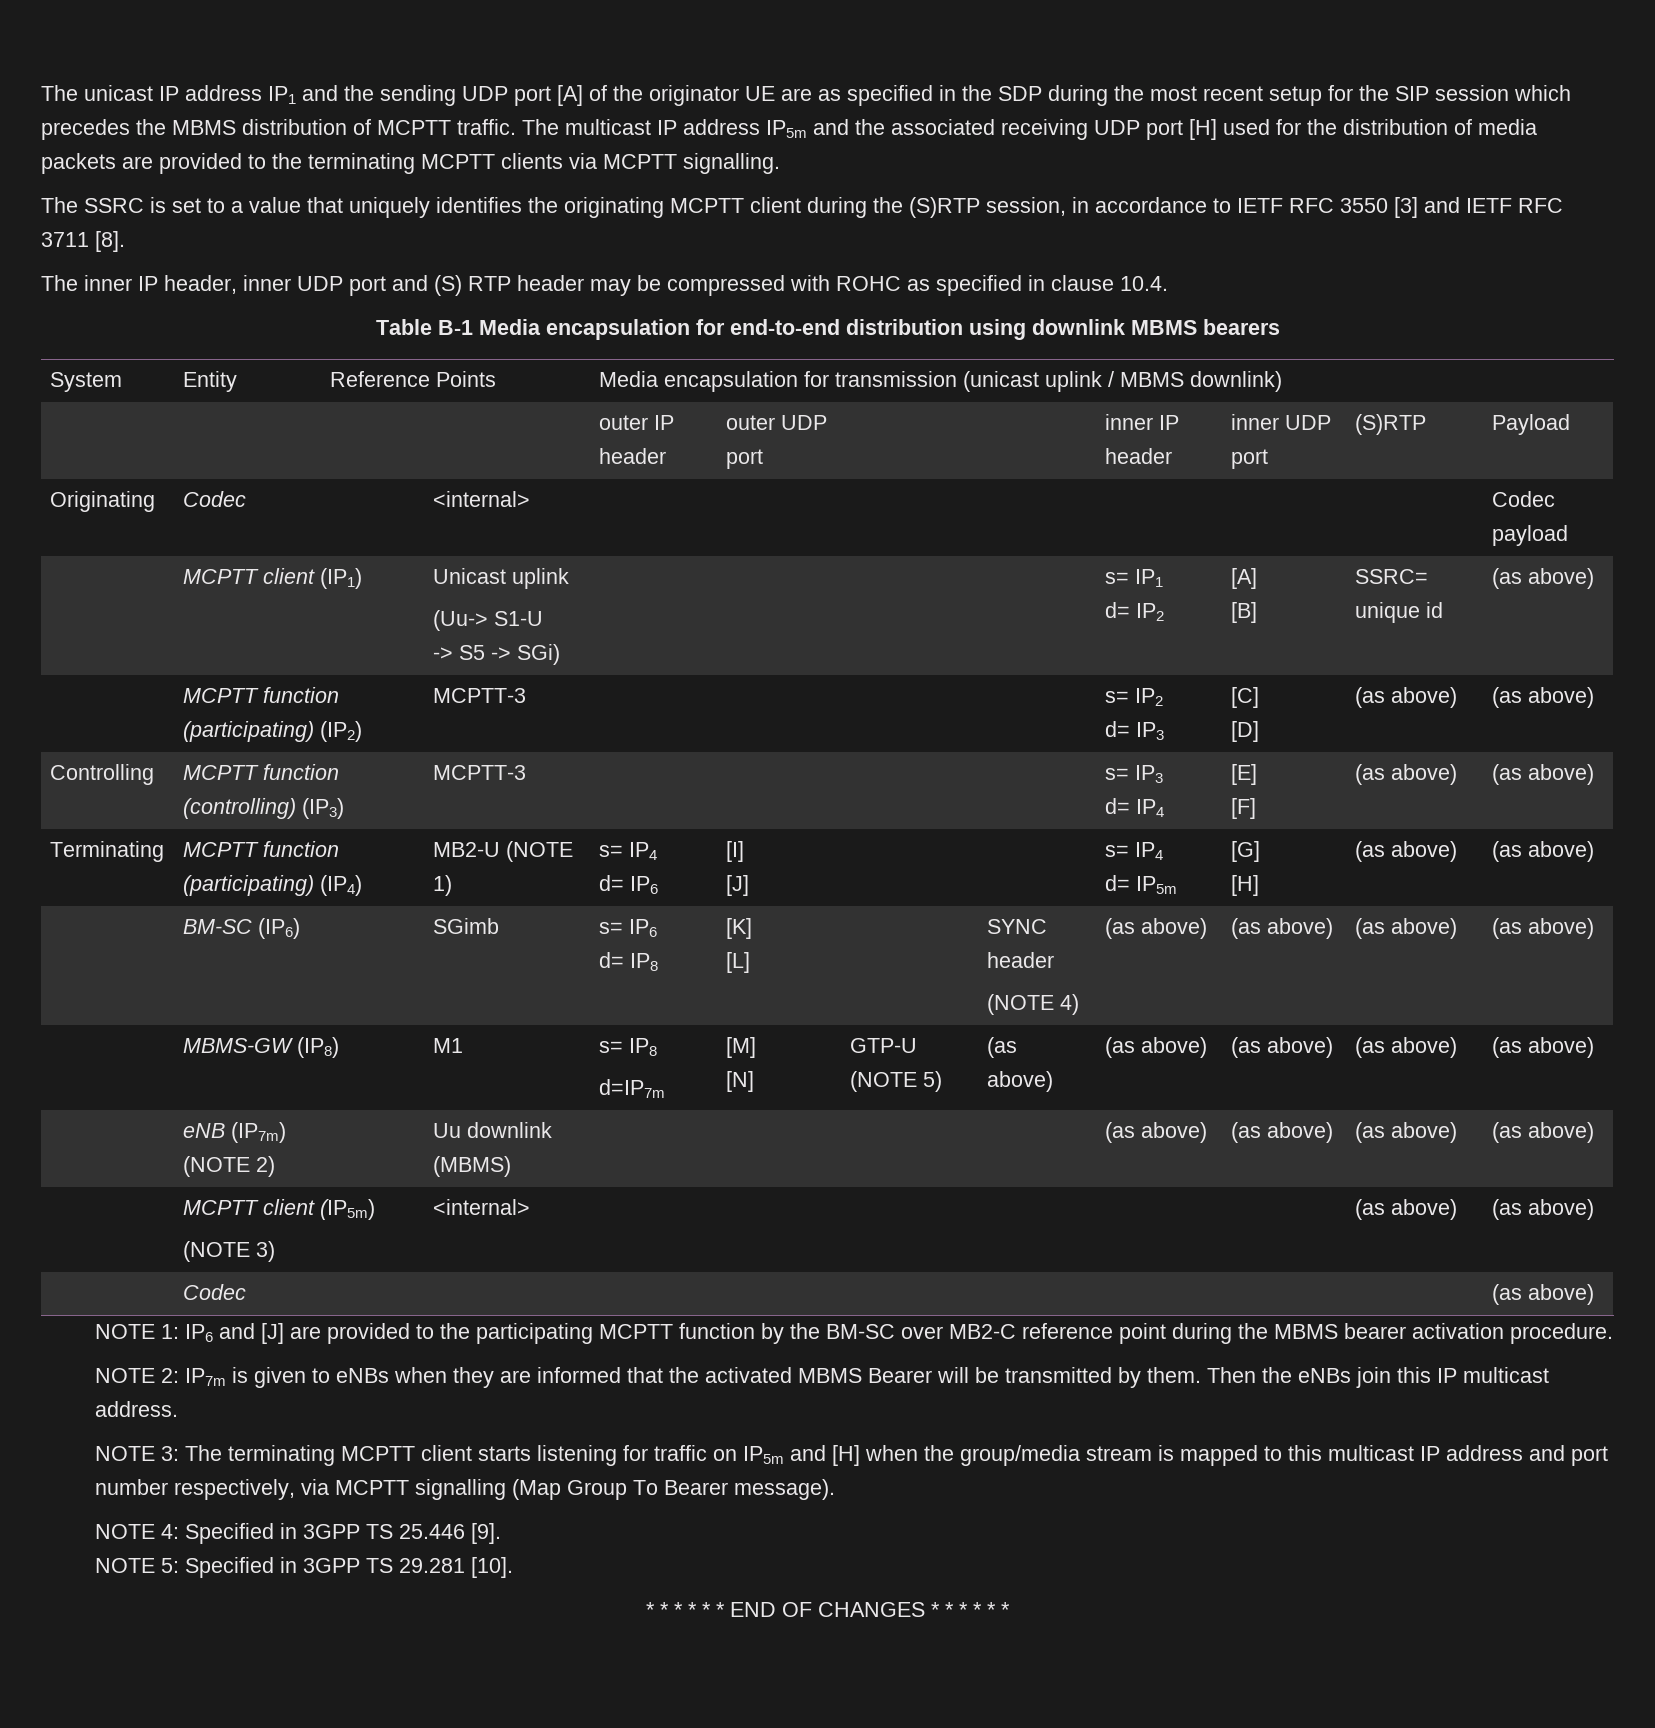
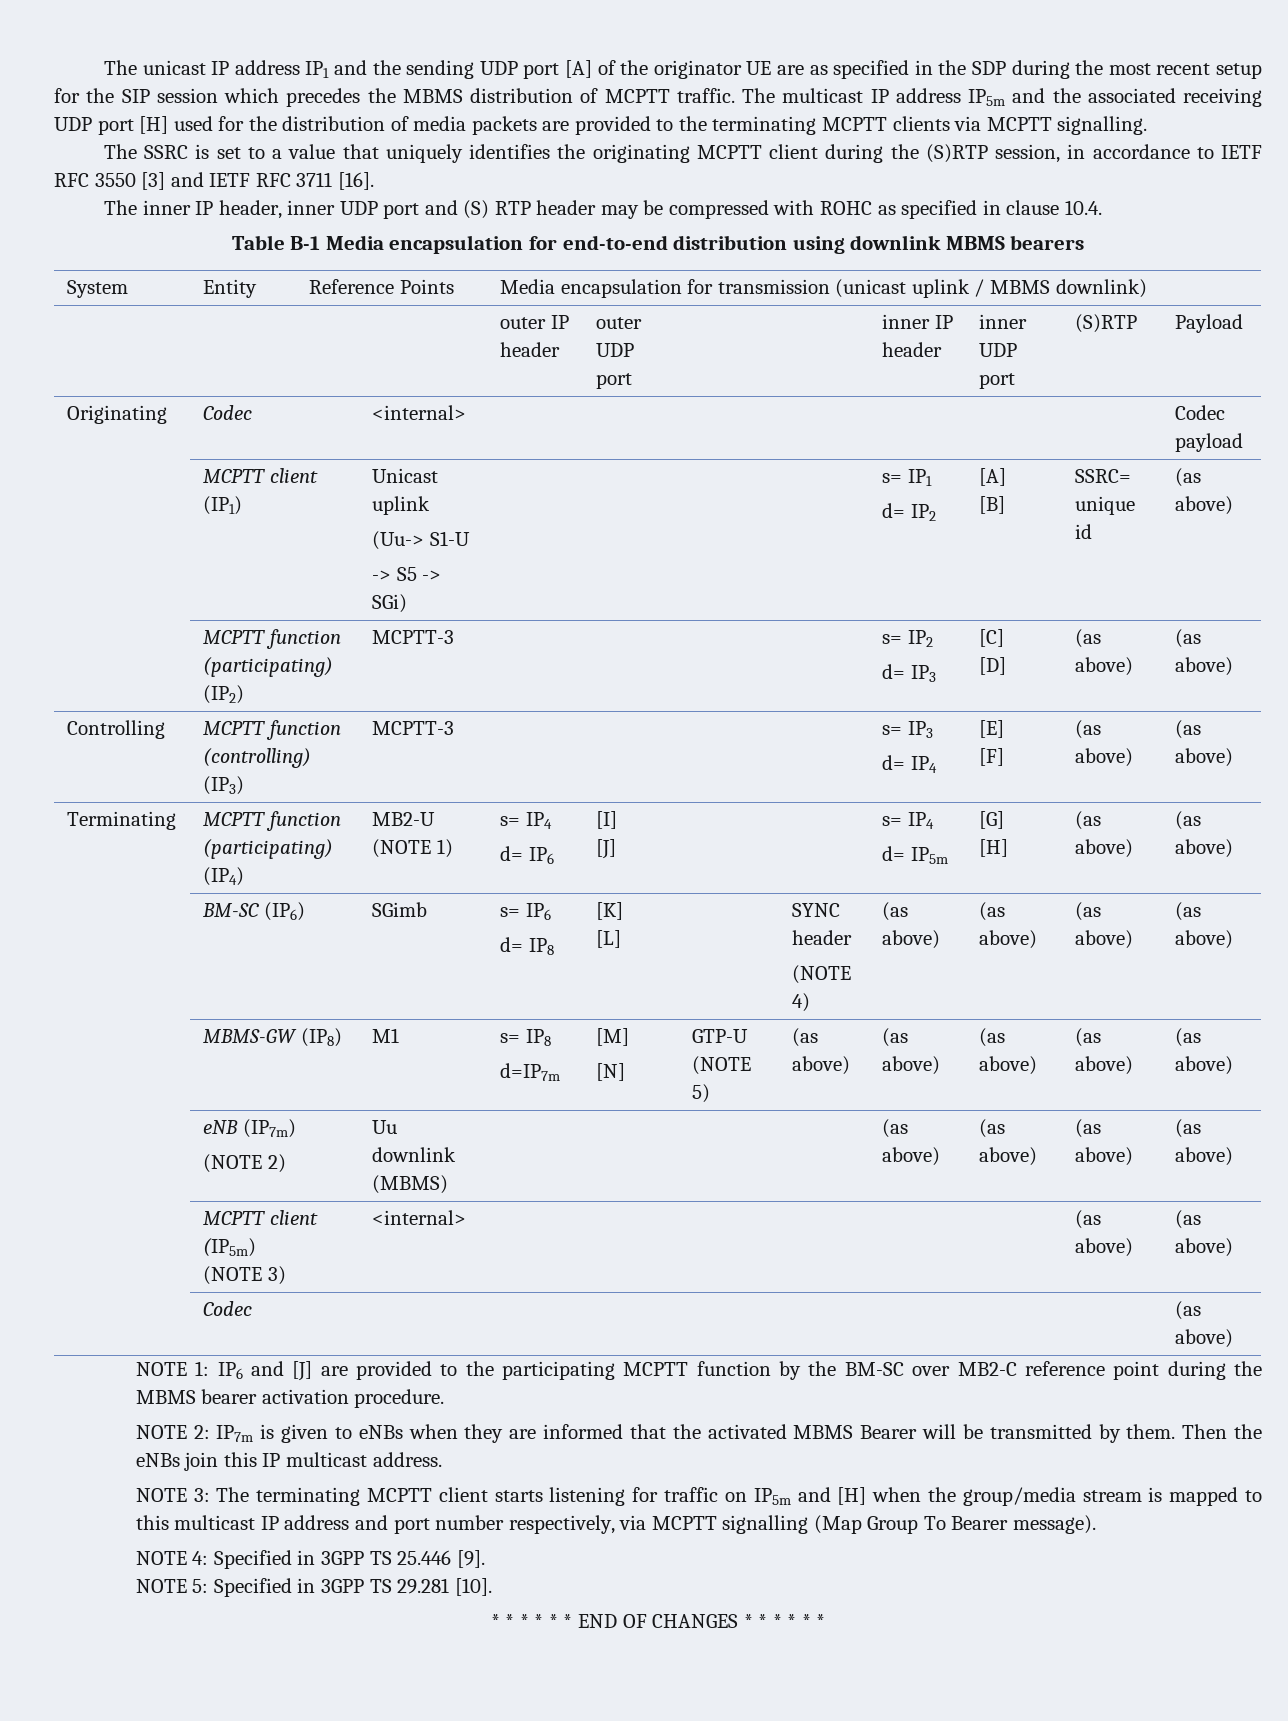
[95,231,125,252] [8]. -> [337,172,374,190] [16].

